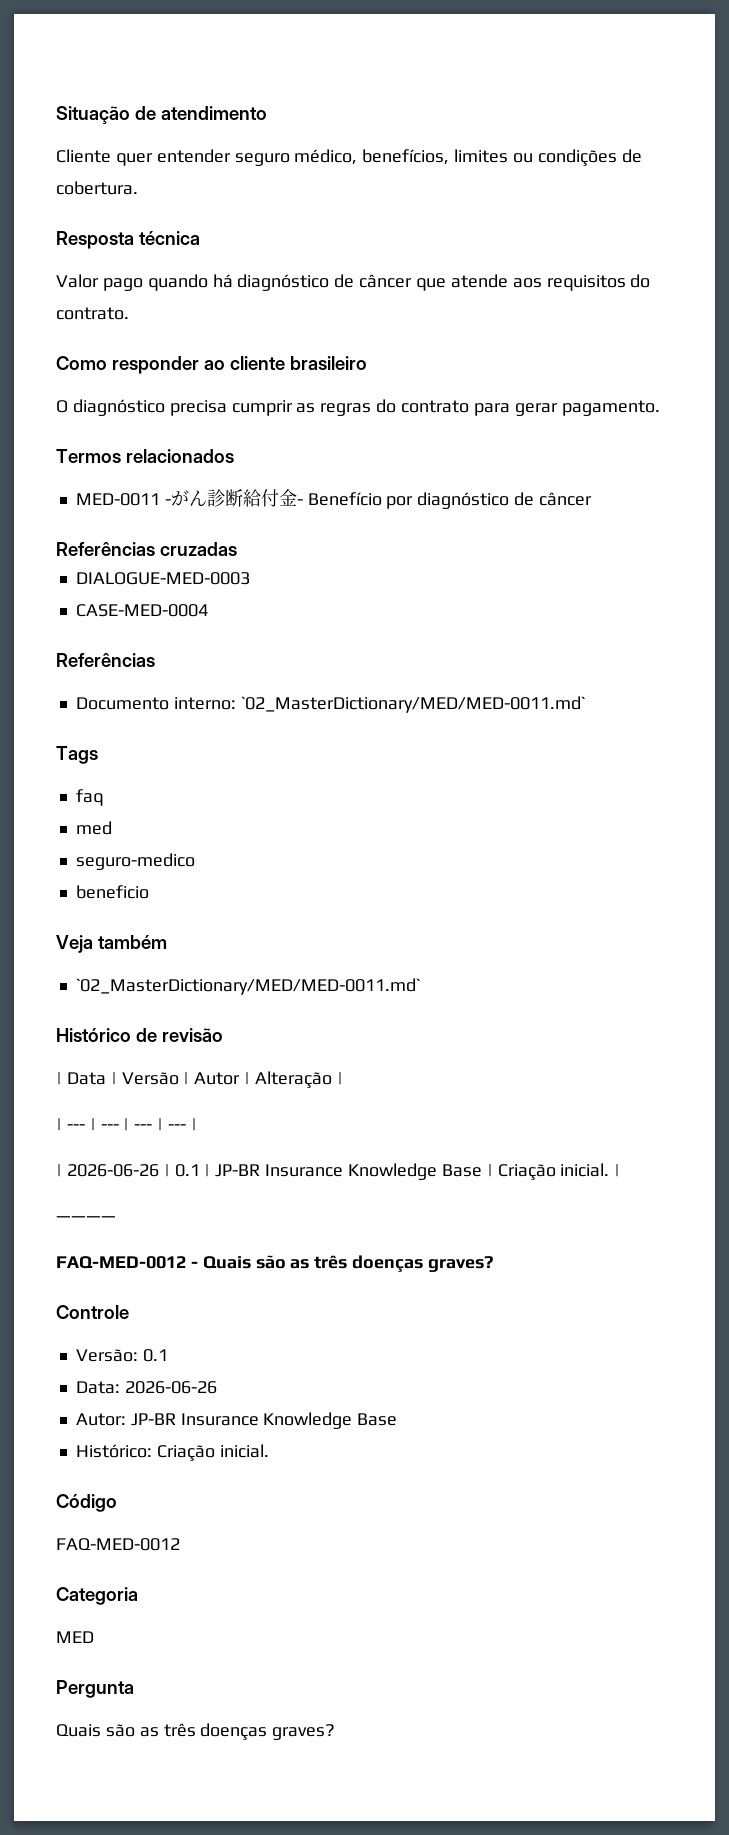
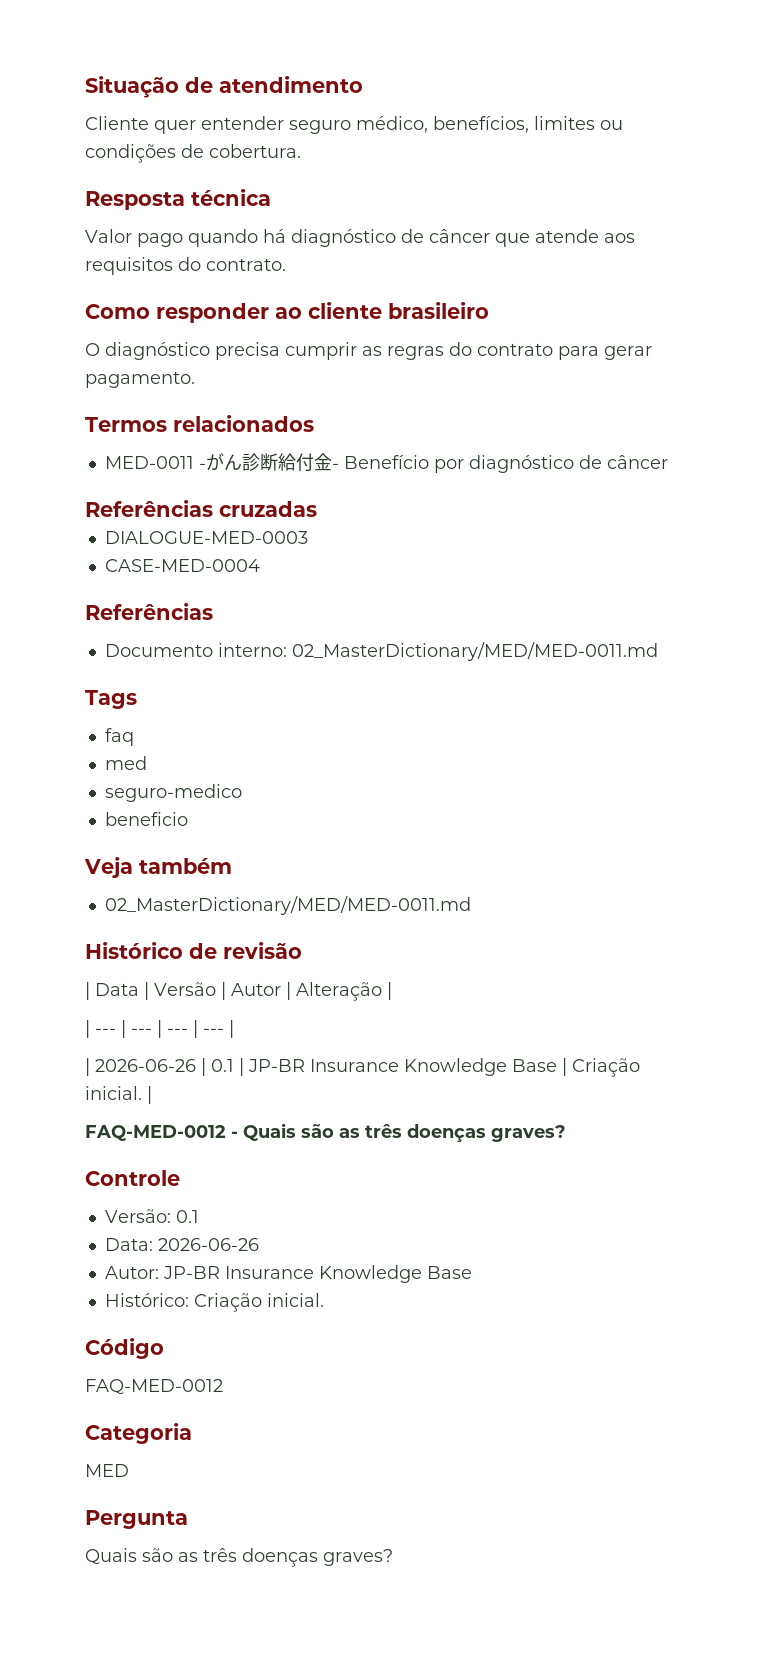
[240,696,585,713] `02_MasterDictionary/MED/MED-0011.md` -> [291,642,658,661] 02_MasterDictionary/MED/MED-0011.md
[75,978,420,995] `02_MasterDictionary/MED/MED-0011.md` -> [104,896,471,915] 02_MasterDictionary/MED/MED-0011.md
[56,1216,116,1222] // ———— -> (152, 1095) none

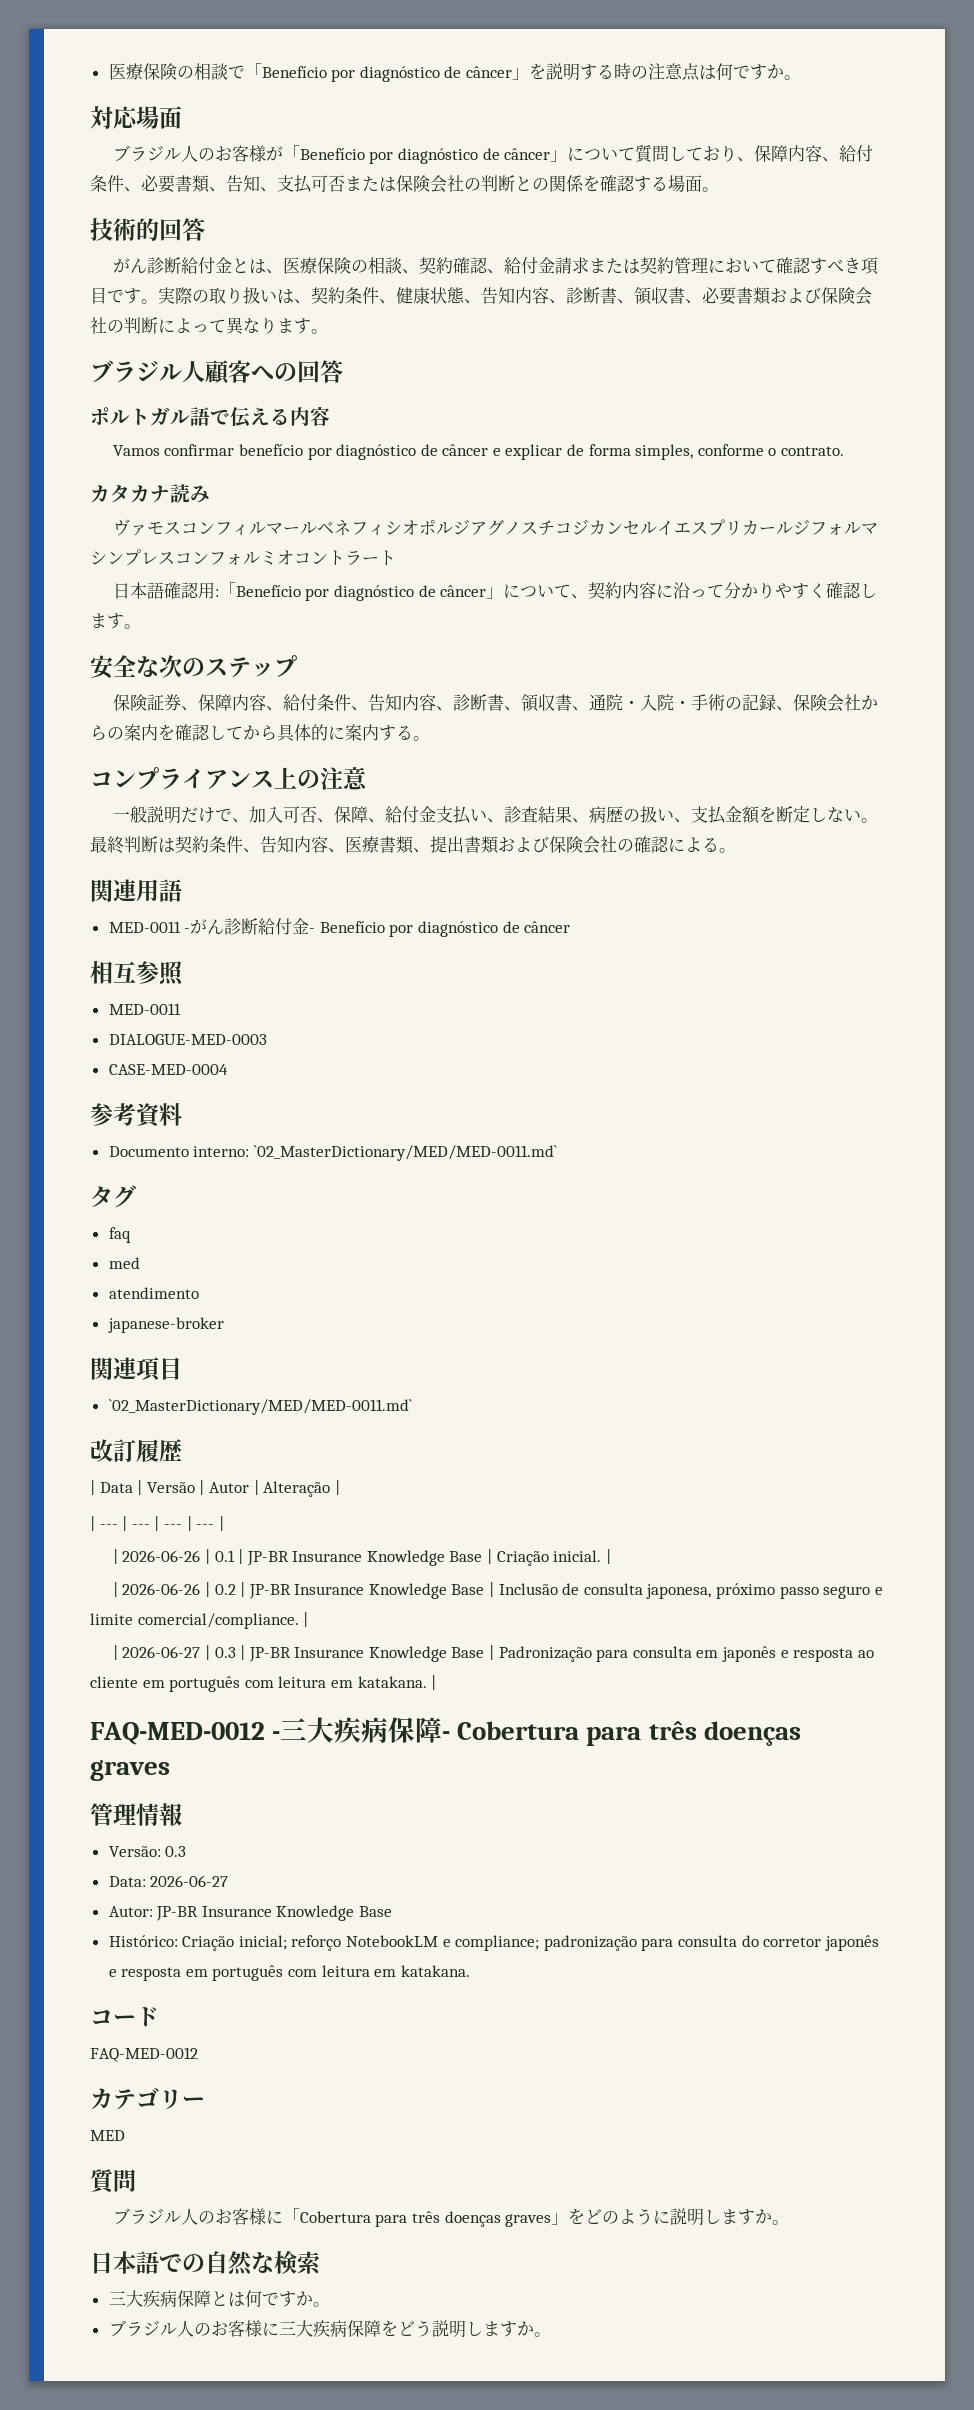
[85,76,363,98] [85,116,623,134] [85,144,301,163] [85,189,271,210] [85,229,635,247] [85,257,286,275] [85,302,489,323] [85,342,652,360] [85,371,195,388] [85,415,314,432] Situação de atendimento // Cliente quer entender seguro médico, benefícios, limites ou condições de cobertura. // Resposta técnica // Valor pago quando há diagnóstico de câncer que atende aos requisitos do contrato. // Como responder ao cliente brasileiro // O diagnóstico precisa cumprir as regras do contrato para gerar pagamento. // Termos relacionados -> [108,63,802,82] [90,106,182,129] [112,145,874,164] [90,175,719,193] [90,218,205,241] [112,257,878,275] [90,287,872,305] [90,317,328,335] [90,360,343,384] [90,406,330,428] [112,444,845,460] [90,484,210,503] [112,519,878,536] [90,549,396,566] [112,582,878,601] [90,613,141,629] [90,655,297,679] [112,694,878,712] [90,724,430,742] [90,767,368,791] [112,806,878,824] [90,836,736,854] [90,879,182,902] 医療保険の相談で「Benefício por diagnóstico de câncer」を説明する時の注意点は何ですか。 // 対応場面 // ブラジル人のお客様が「Benefício por diagnóstico de câncer」について質問しており、保障内容、給付条件、必要書類、告知、支払可否または保険会社の判断との関係を確認する場面。 // 技術的回答 // がん診断給付金とは、医療保険の相談、契約確認、給付金請求または契約管理において確認すべき項目です。実際の取り扱いは、契約条件、健康状態、告知内容、診断書、領収書、必要書類および保険会社の判断によって異なります。 // ブラジル人顧客への回答 // ポルトガル語で伝える内容 // Vamos confirmar benefício por diagnóstico de câncer e explicar de forma simples, conforme o contrato. // カタカナ読み // ヴァモスコンフィルマールベネフィシオポルジアグノスチコジカンセルイエスプリカールジフォルマシンプレスコンフォルミオコントラート // 日本語確認用:「Benefício por diagnóstico de câncer」について、契約内容に沿って分かりやすく確認します。 // 安全な次のステップ // 保険証券、保障内容、給付条件、告知内容、診断書、領収書、通院・入院・手術の記録、保険会社からの案内を確認してから具体的に案内する。 // コンプライアンス上の注意 // 一般説明だけで、加入可否、保障、給付金支払い、診査結果、病歴の扱い、支払金額を断定しない。最終判断は契約条件、告知内容、医療書類、提出書類および保険会社の確認による。 // 関連用語
[85,500,317,517] Referências cruzadas -> [90,961,184,986] [108,1003,181,1015] 相互参照 // MED-0011
[85,603,213,620] Referências -> [90,1103,182,1128] 参考資料
[291,642,658,661] [85,690,137,709] 02_MasterDictionary/MED/MED-0011.md // Tags -> [253,1145,557,1161] [90,1185,136,1208] `02_MasterDictionary/MED/MED-0011.md` // タグ
[104,784,242,802] [104,812,188,826] [84,857,232,878] [104,896,471,915] [85,942,302,959] seguro-medico // beneficio // Veja também // 02_MasterDictionary/MED/MED-0011.md // Histórico de revisão -> [108,1287,199,1299] [107,1317,224,1333] [90,1357,182,1381] [108,1399,412,1415] [90,1439,182,1462] atendimento // japanese-broker // 関連項目 // `02_MasterDictionary/MED/MED-0011.md` // 改訂履歴
[85,1123,566,1142] [85,1170,180,1186] FAQ-MED-0012 - Quais são as três doenças graves? // Controle -> [112,1582,883,1599] [90,1612,309,1629] [112,1645,874,1662] [90,1675,437,1692] [90,1717,801,1746] [90,1760,170,1781] [90,1803,182,1826] | 2026-06-26 | 0.2 | JP-BR Insurance Knowledge Base | Inclusão de consulta japonesa, próximo passo seguro e limite comercial/compliance. | // | 2026-06-27 | 0.3 | JP-BR Insurance Knowledge Base | Padronização para consulta em japonês e resposta ao cliente em português com leitura em katakana. | // FAQ-MED-0012 -三大疾病保障- Cobertura para três doenças graves // 管理情報
[175,1210,199,1223] 0.1 -> [165,1846,187,1857] 0.3
[157,1238,259,1251] 2026-06-26 -> [150,1875,229,1887] 2026-06-27
[266,1293,324,1307] [85,1338,164,1359] inicial. // Código -> [238,1935,879,1951] [108,1965,470,1981] [90,2007,159,2027] inicial; reforço NotebookLM e compliance; padronização para consulta do corretor japonês e resposta em português com leitura em katakana. // コード
[85,1423,192,1444] Categoria -> [90,2088,205,2110] カテゴリー
[85,1510,188,1529] [85,1548,393,1567] Pergunta // Quais são as três doenças graves? -> [90,2169,136,2194] [112,2208,790,2227] [90,2251,320,2276] [108,2290,330,2308] [108,2320,551,2338] 質問 // ブラジル人のお客様に「Cobertura para três doenças graves」をどのように説明しますか。 // 日本語での自然な検索 // 三大疾病保障とは何ですか。 // ブラジル人のお客様に三大疾病保障をどう説明しますか。

